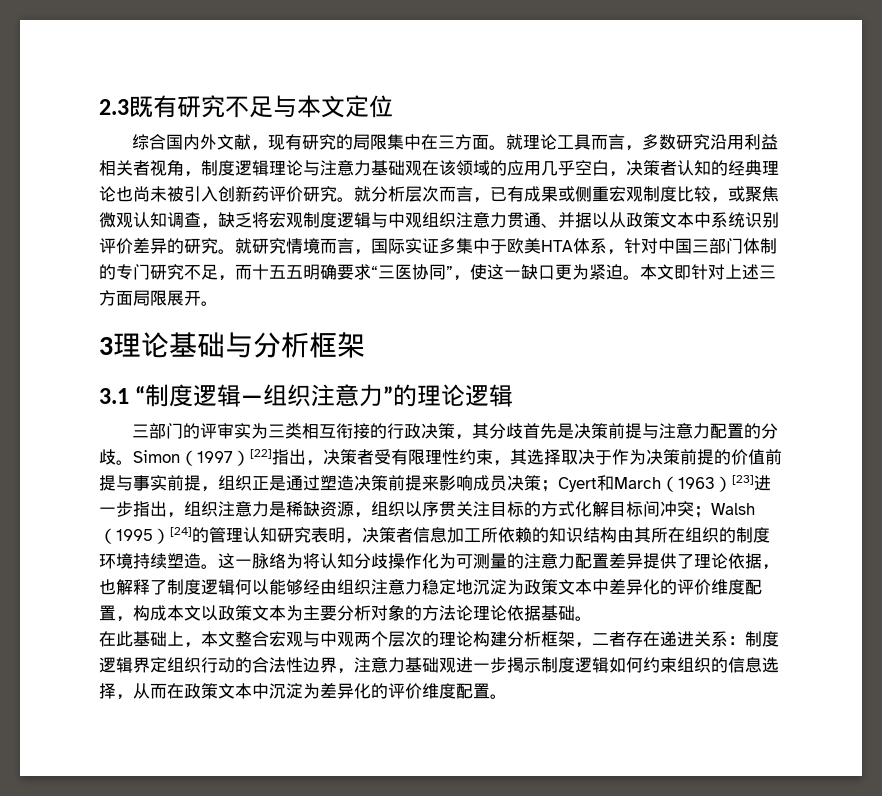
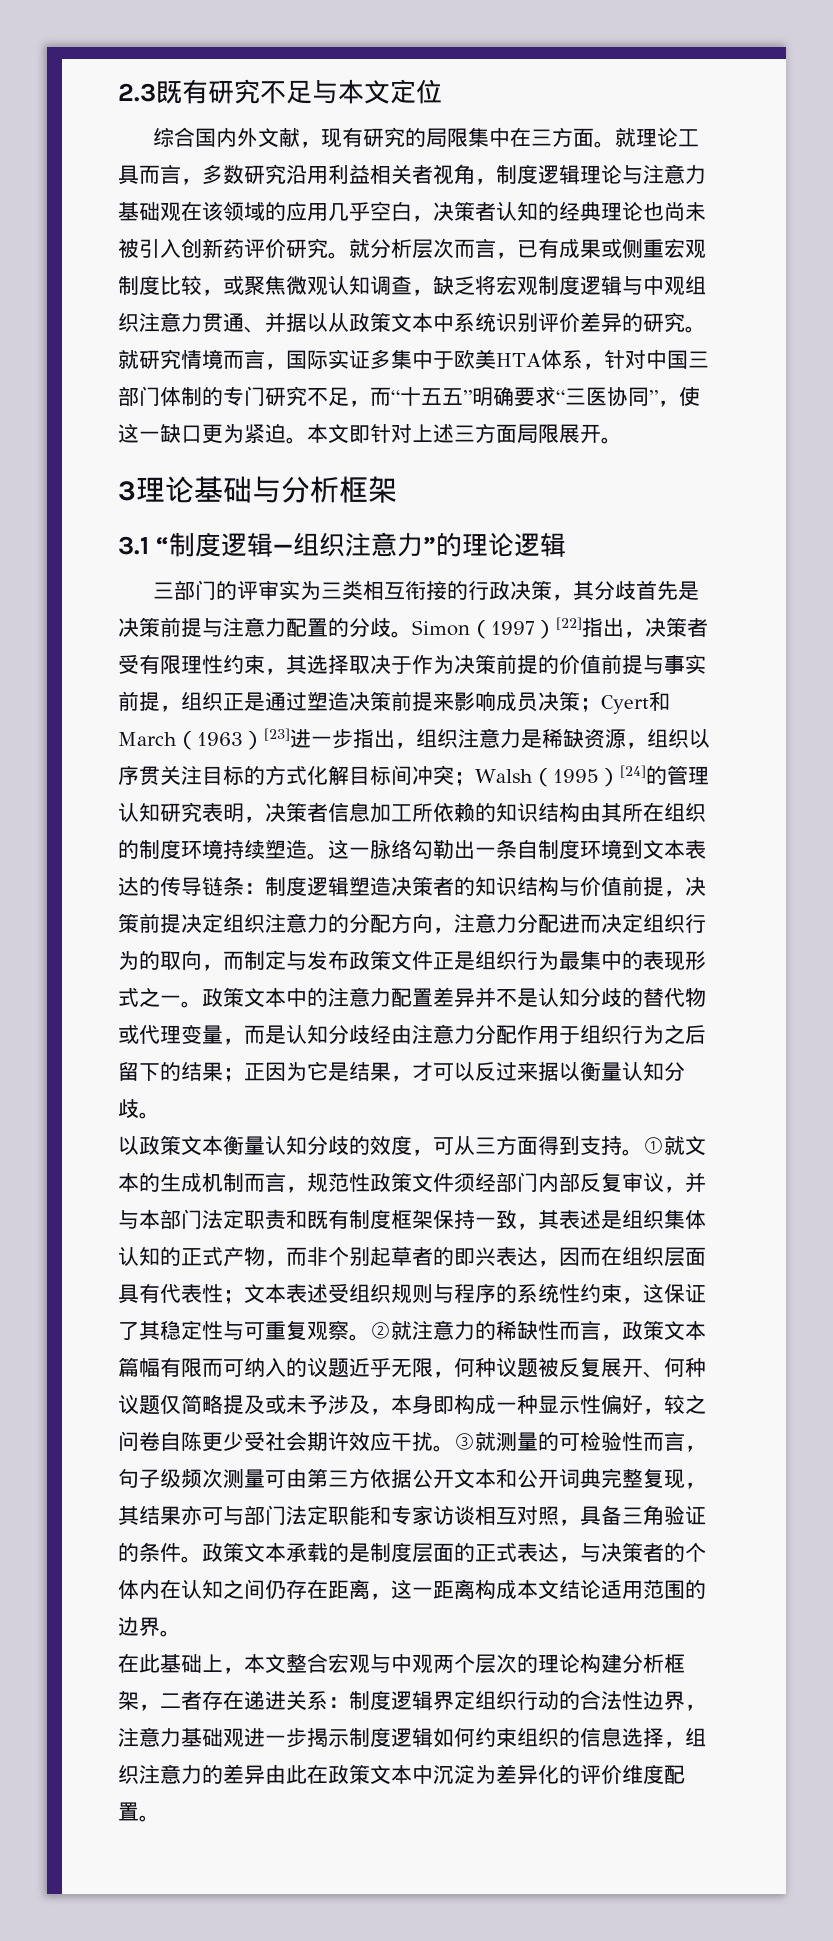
[252,264,303,280] 十五五 -> [391,387,472,406] “十五五”
[286,553,779,570] [99,579,762,595] [99,604,575,622] 为将认知分歧操作化为可测量的注意力配置差异提供了理论依据，也解释了制度逻辑何以能够经由组织注意力稳定地沉淀为政策文本中差异化的评价维度配置，构成本文以政策文本为主要分析对象的方法论理论依据基础 -> [412,839,706,860] [118,876,706,897] [118,913,706,934] [118,950,706,971] [118,987,706,1008] [118,1024,706,1045] [118,1061,685,1082] [118,1099,160,1119] [118,1135,706,1156] [118,1172,706,1193] [118,1209,706,1230] [118,1246,706,1267] [118,1283,706,1304] [118,1320,706,1341] [118,1357,706,1378] [118,1394,706,1415] [118,1431,706,1452] [118,1468,706,1489] [118,1505,706,1526] [118,1542,706,1563] [118,1579,706,1600] [118,1617,160,1636] 勾勒出一条自制度环境到文本表达的传导链条：制度逻辑塑造决策者的知识结构与价值前提，决策前提决定组织注意力的分配方向，注意力分配进而决定组织行为的取向，而制定与发布政策文件正是组织行为最集中的表现形式之一。政策文本中的注意力配置差异并不是认知分歧的替代物或代理变量，而是认知分歧经由注意力分配作用于组织行为之后留下的结果；正因为它是结果，才可以反过来据以衡量认知分歧。 // 以政策文本衡量认知分歧的效度，可从三方面得到支持。①就文本的生成机制而言，规范性政策文件须经部门内部反复审议，并与本部门法定职责和既有制度框架保持一致，其表述是组织集体认知的正式产物，而非个别起草者的即兴表达，因而在组织层面具有代表性；文本表述受组织规则与程序的系统性约束，这保证了其稳定性与可重复观察。②就注意力的稀缺性而言，政策文本篇幅有限而可纳入的议题近乎无限，何种议题被反复展开、何种议题仅简略提及或未予涉及，本身即构成一种显示性偏好，较之问卷自陈更少受社会期许效应干扰。③就测量的可检验性而言，句子级频次测量可由第三方依据公开文本和公开词典完整复现，其结果亦可与部门法定职能和专家访谈相互对照，具备三角验证的条件。政策文本承载的是制度层面的正式表达，与决策者的个体内在认知之间仍存在距离，这一距离构成本文结论适用范围的边界
[133,683,167,699] 从而 -> [685,1728,706,1747] [118,1764,307,1785] 组织注意力的差异由此

